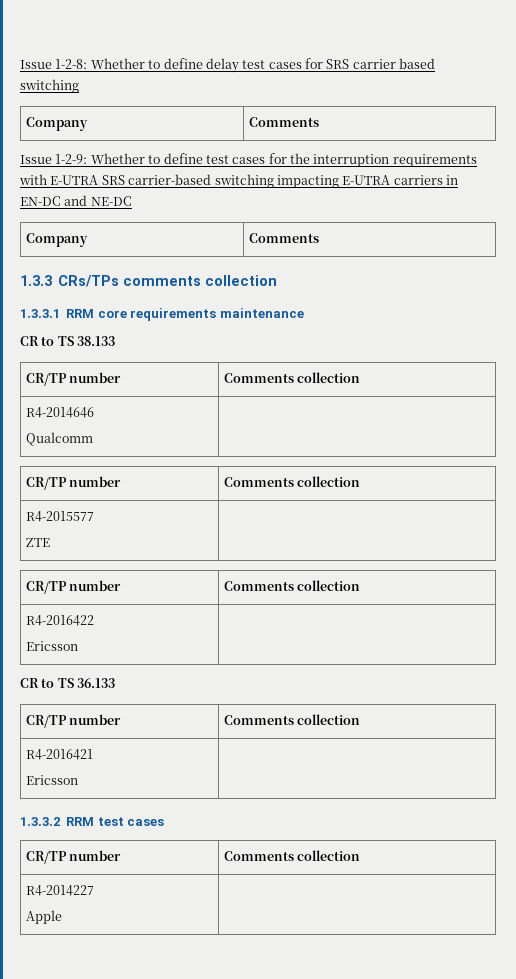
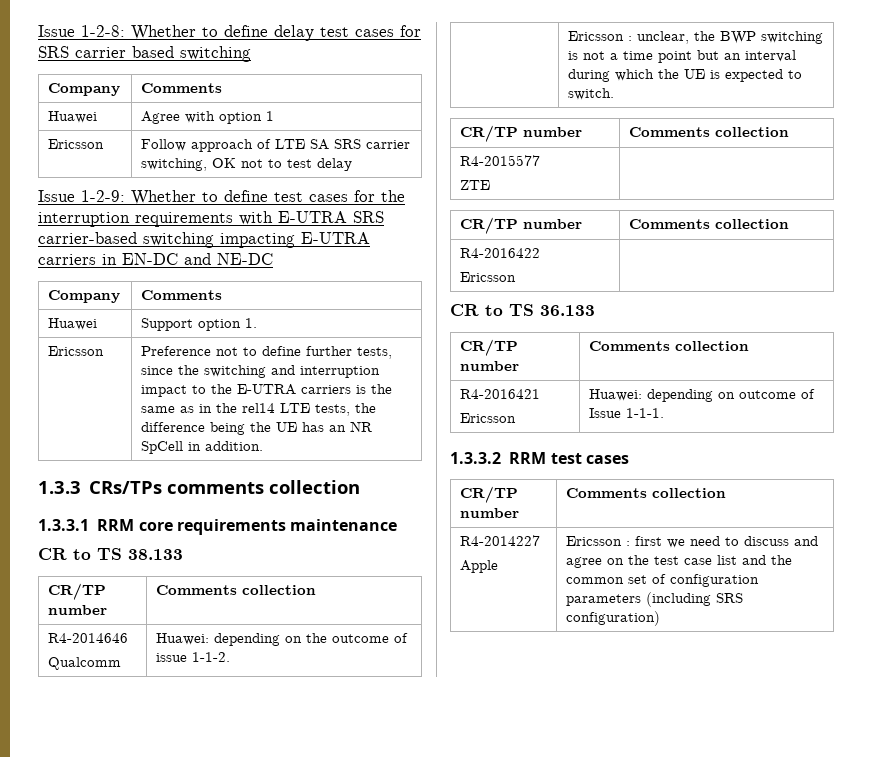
(319, 122) none -> [48,111,98,123] [141,111,275,124] [48,139,105,149] [141,139,411,152] [141,158,353,171] // Huawei | Agree with option 1 // Ericsson | Follow approach of LTE SA SRS carrier switching, OK not to test delay
(319, 238) none -> [48,318,98,330] [141,318,258,331] [48,346,105,356] [141,346,393,359] [141,365,381,378] [141,384,393,397] [141,403,377,416] [141,421,373,435] [141,441,264,454] // Huawei | Support option 1. // Ericsson | Preference not to define further tests, since the switching and interruption impact to the E-UTRA carriers is the same as in the rel14 LTE tests, the difference being the UE has an NR SpCell in addition.
(93, 439) none -> [156,633,409,646] [156,652,231,662] [568,31,824,44] [568,50,797,63] [568,69,803,82] [568,88,615,100] Huawei: depending on the outcome of issue 1-1-2. // | Ericsson : unclear, the BWP switching is not a time point but an interval during which the UE is expected to switch.
(78, 780) none -> [589,389,816,402] [589,408,665,418] Huawei: depending on outcome of Issue 1-1-1.
(62, 917) none -> [566,536,819,548] [566,555,793,568] [566,574,760,587] [566,592,744,607] [566,611,661,626] Ericsson : first we need to discuss and agree on the test case list and the common set of configuration parameters (including SRS configuration)

